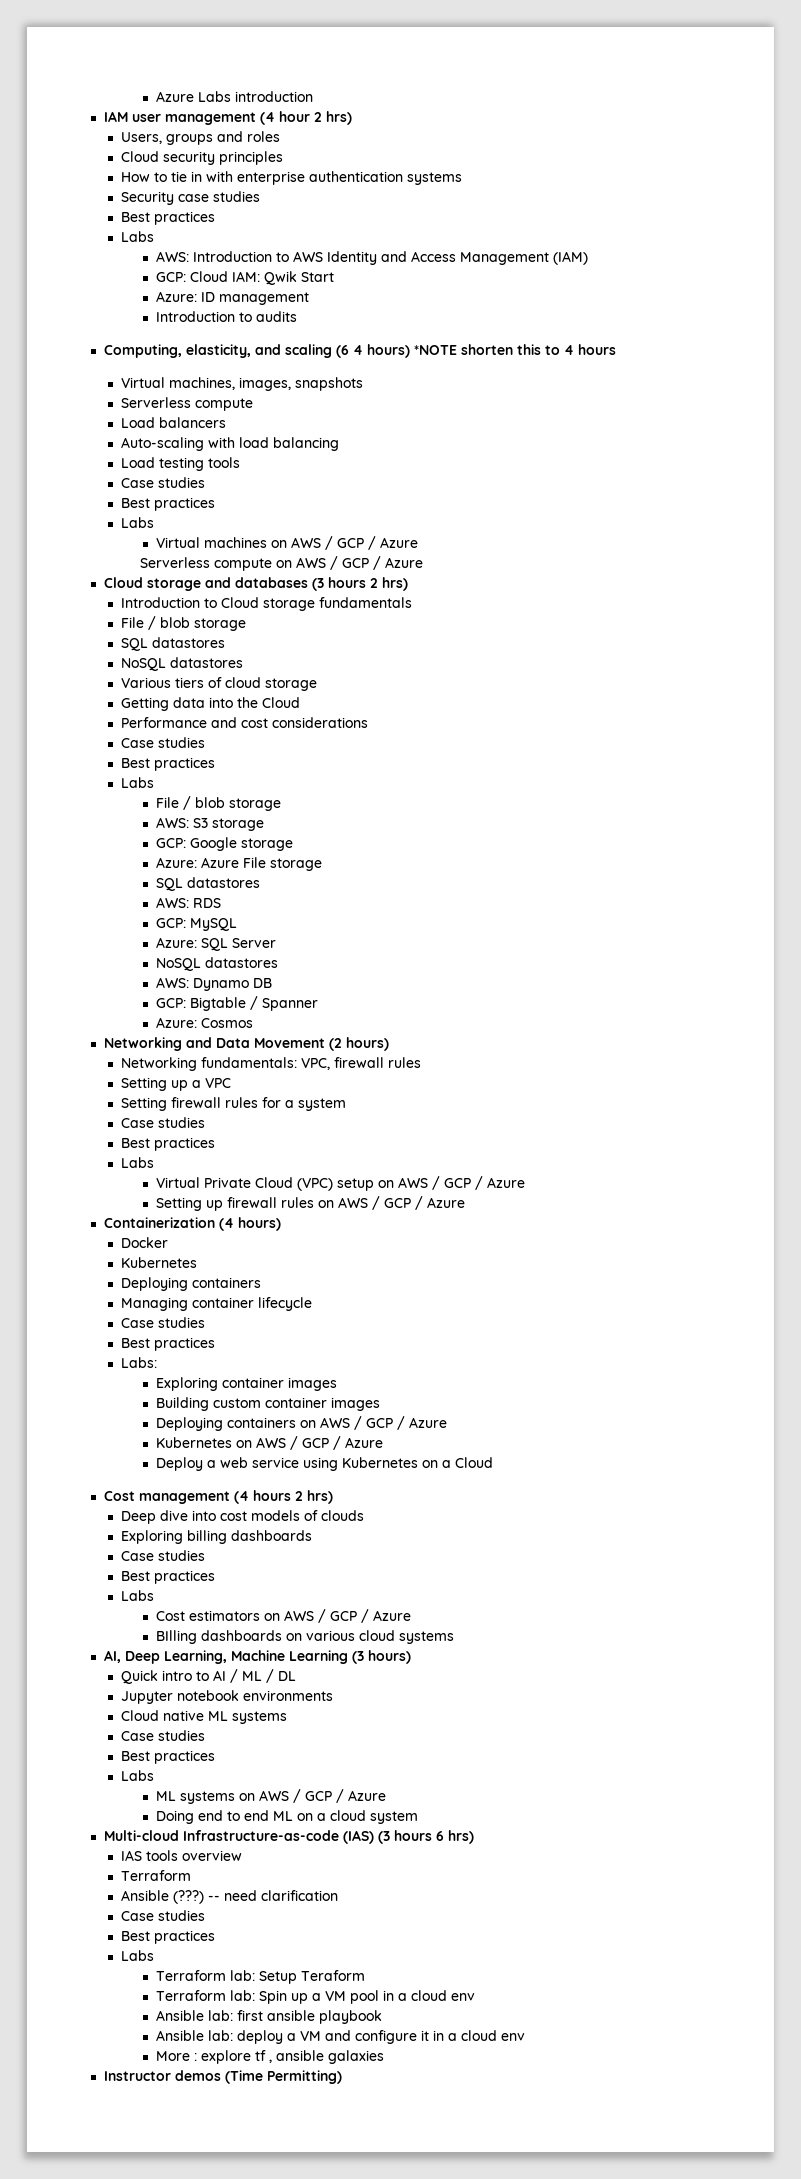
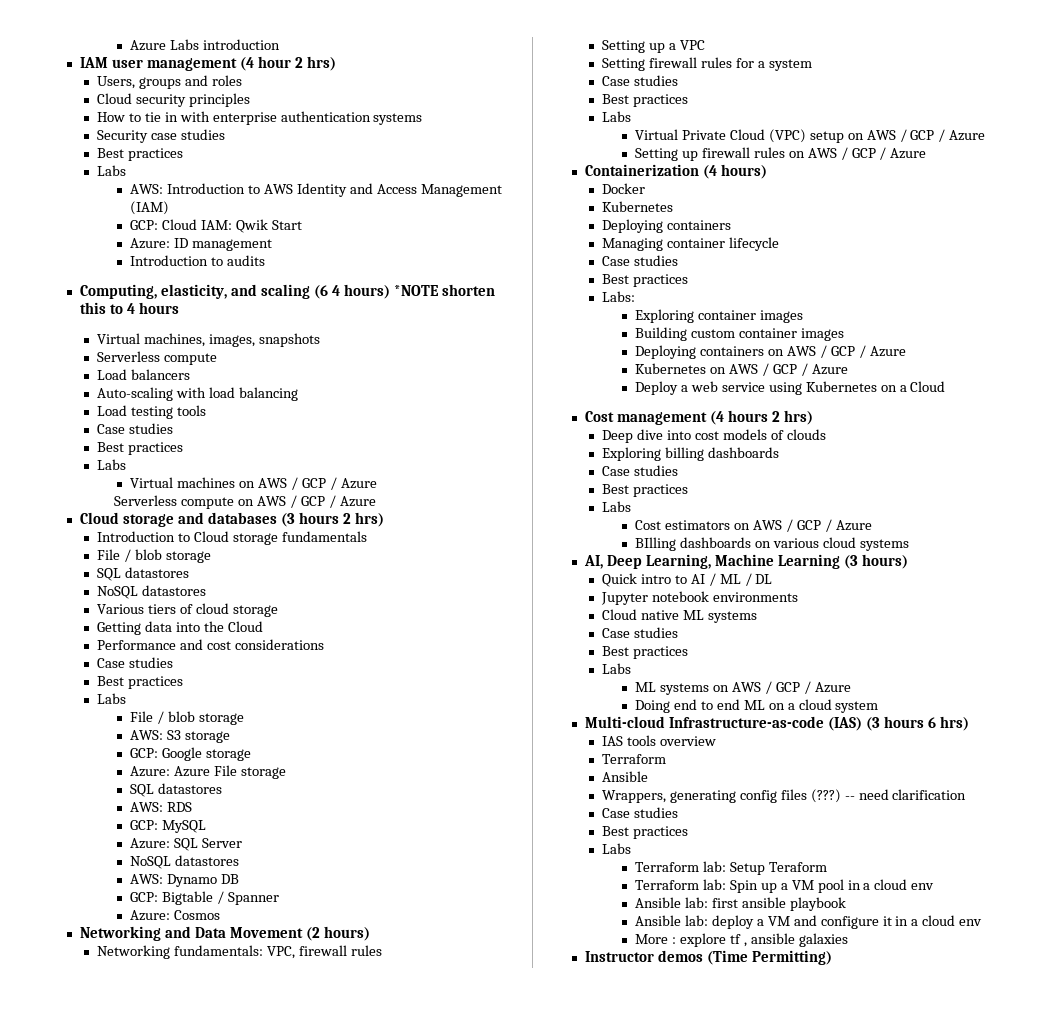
(170, 1895) none -> [602,789,807,803] // Wrappers, generating config files

